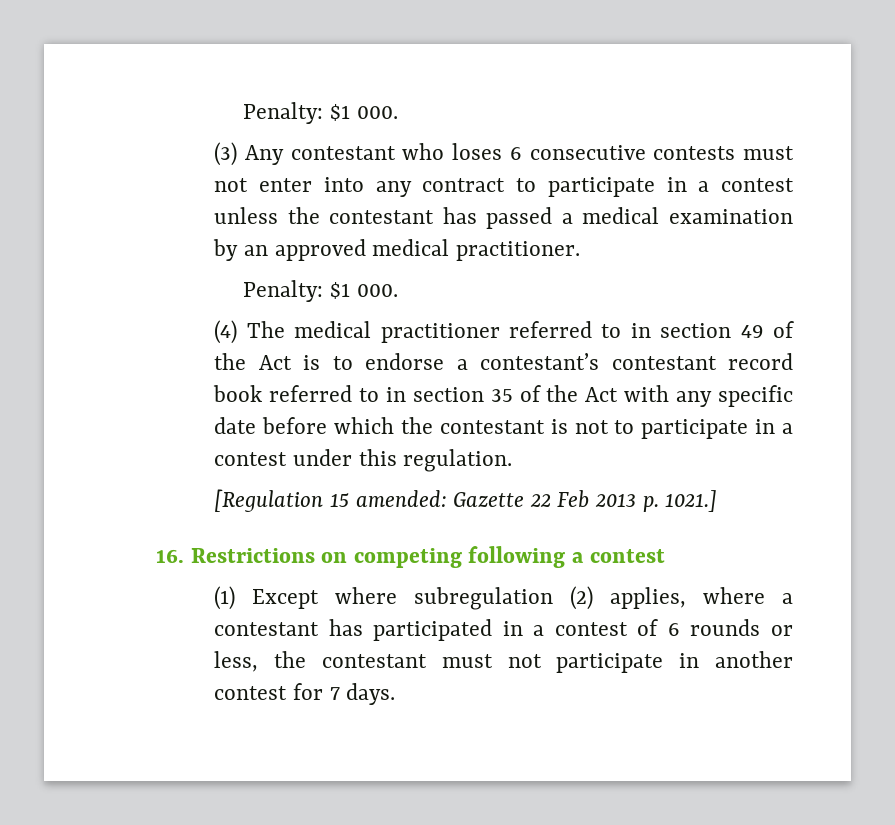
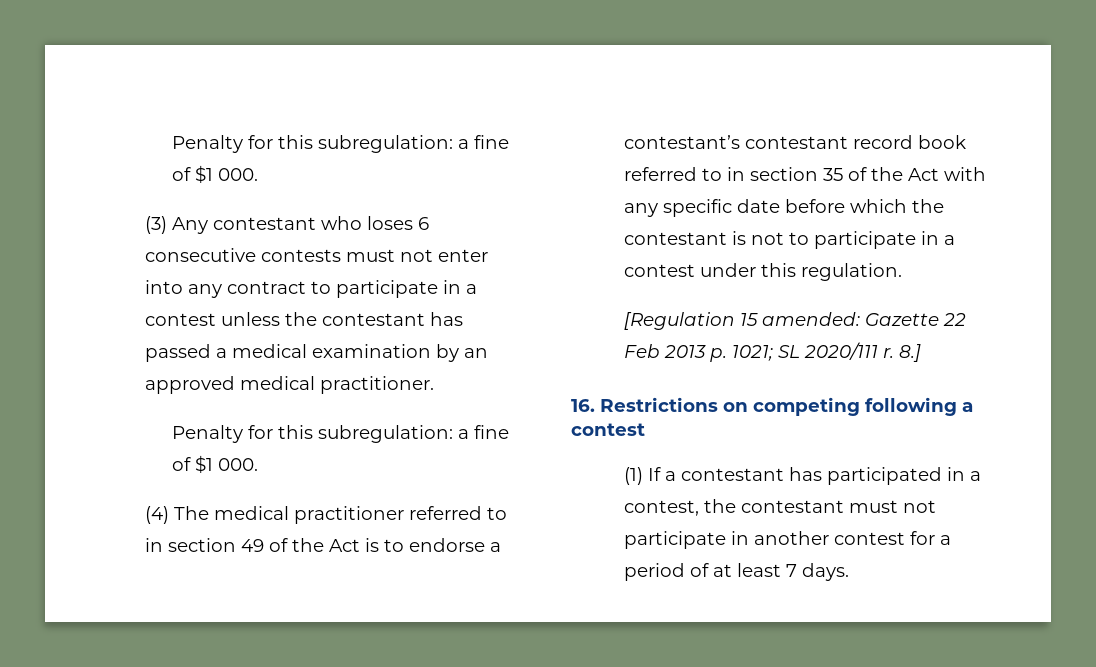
[243,102,324,124] Penalty: -> [171,135,509,153] [171,167,191,181] Penalty for this subregulation: a fine of
[243,280,324,302] Penalty: -> [171,425,509,443] [171,457,191,471] Penalty for this subregulation: a fine of
[665,490,718,512] 1021.] -> [732,342,922,362] 1021; SL 2020/111 r. 8.]
[252,586,766,610] Except where subregulation (2) applies, where -> [648,467,662,481] If
[554,619,793,636] [214,651,259,672] contest of 6 rounds or less, -> [624,500,700,516] contest,
(323, 691) none -> [940,535,952,545] [624,563,782,581] a period of at least

